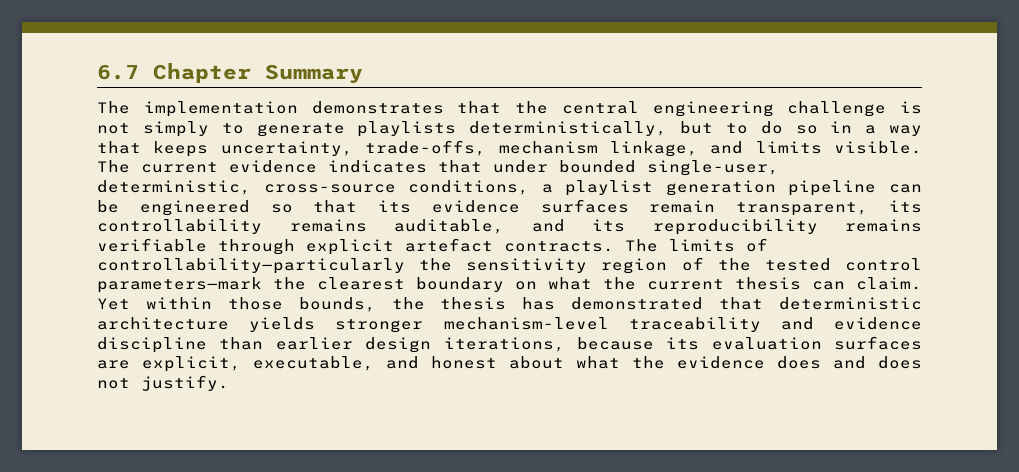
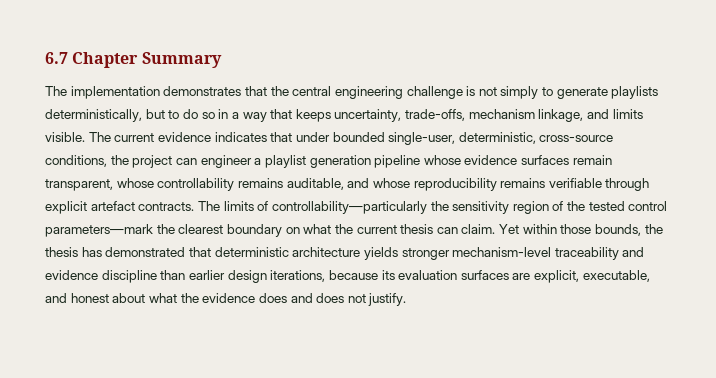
[541,180,922,196] [97,200,412,216] a playlist generation pipeline can be engineered so that its -> [110,155,461,168] the project can engineer a playlist generation pipeline whose
[889,200,923,213] its -> [116,178,154,188] whose
[592,219,625,232] its -> [372,178,410,188] whose

